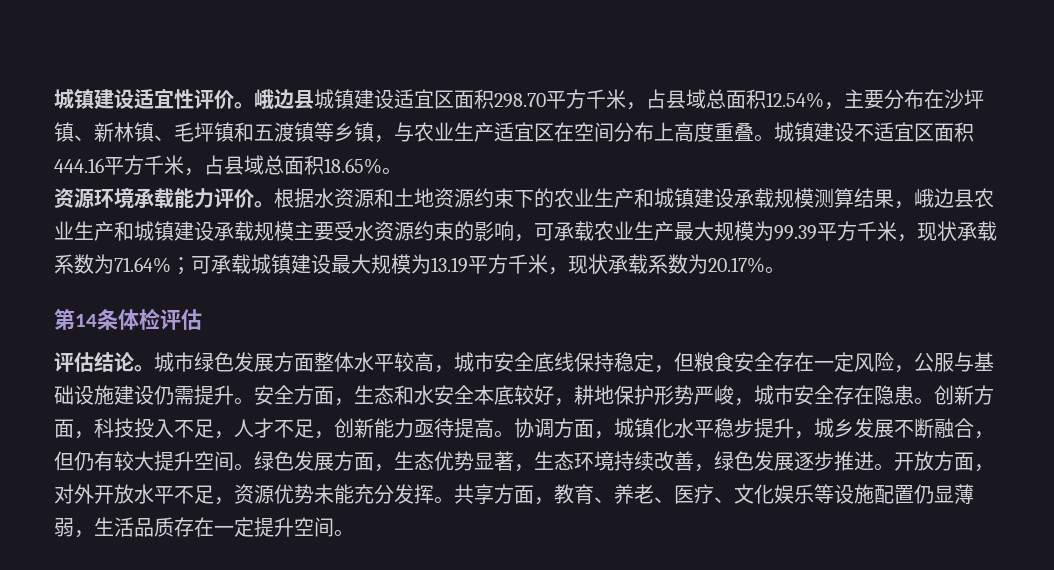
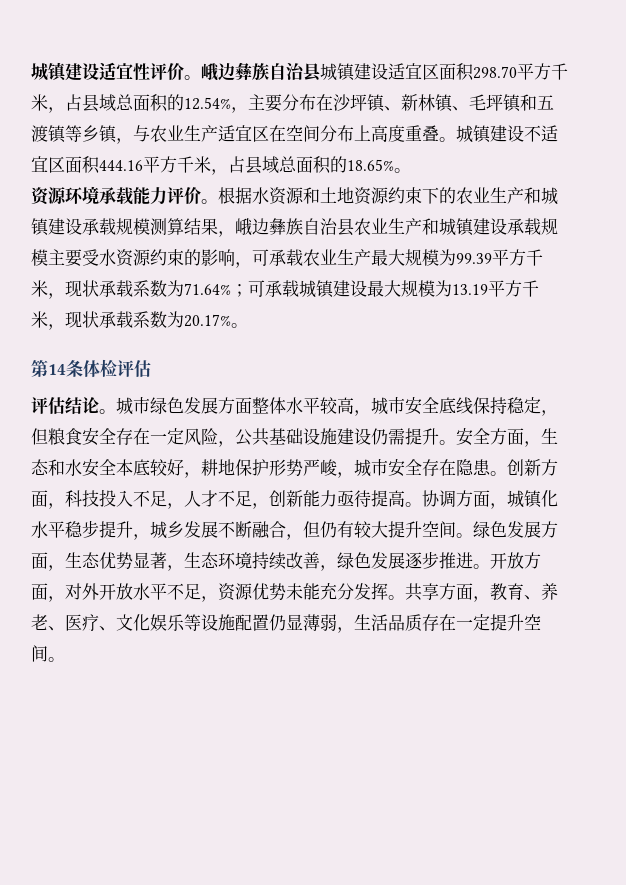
(294, 99) none -> [235,62,305,81] 彝族自治
(766, 99) none -> [167,94,184,111] 的
(324, 165) none -> [330,156,347,173] 的
(954, 198) none -> [269,218,338,235] 彝族自治
[934,352,974,372] 服与 -> [252,428,269,446] 共

